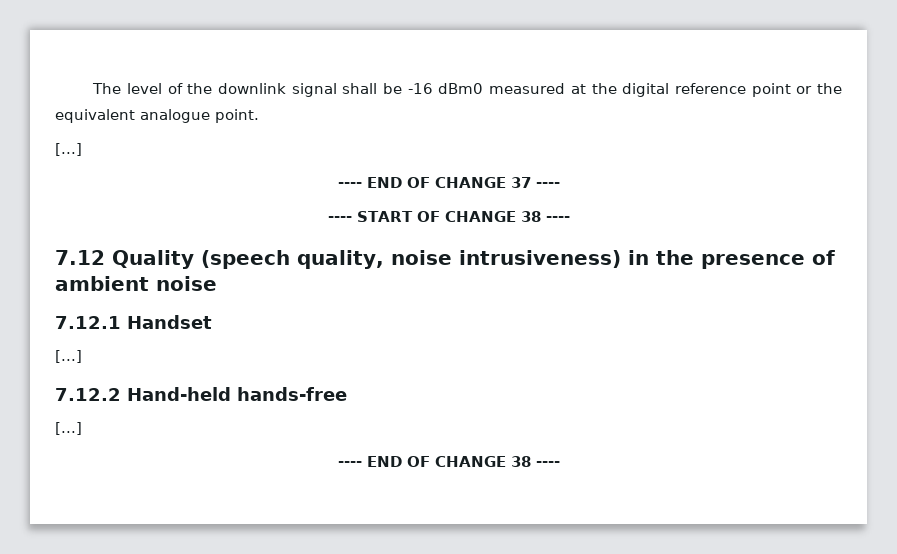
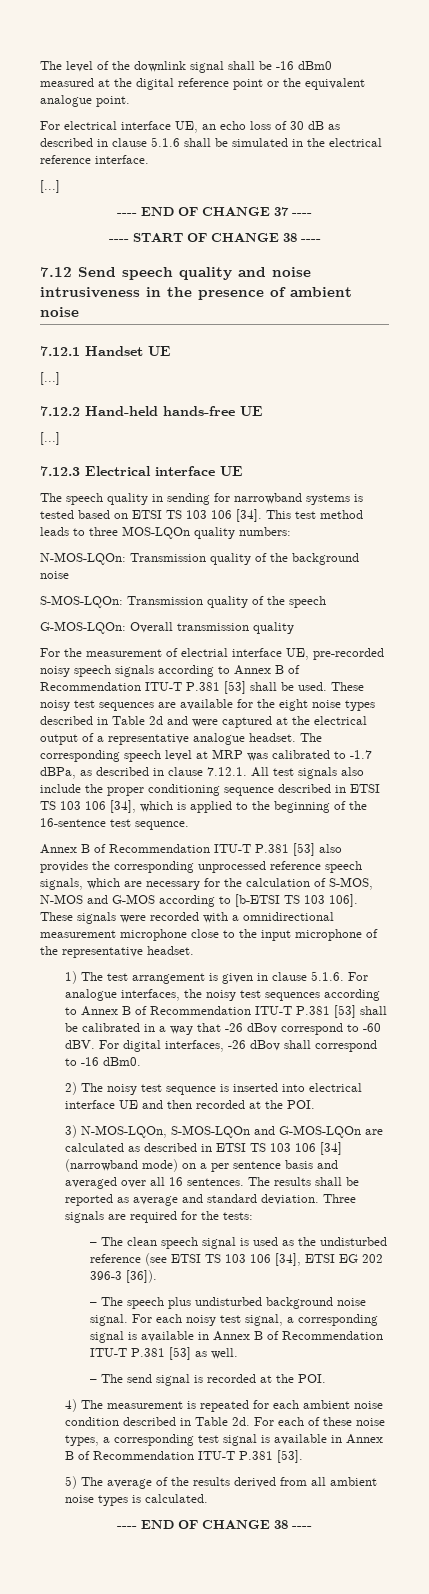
(259, 116) none -> [40,121,340,133] [40,137,382,147] [40,155,149,164] // For electrical interface UE, an echo loss of 30 dB as described in clause 5.1.6 shall be simulated in the electrical reference interface.
[112,250,621,269] Quality (speech quality, noise intrusiveness) -> [78,267,311,280] [40,287,140,298] Send speech quality and noise intrusiveness
(212, 322) none -> [148,346,171,356] UE
[55,422,82,435] // [...] -> [240,406,263,416] [40,432,60,445] [40,466,243,476] [40,493,363,505] [40,509,363,522] [40,526,291,539] [40,552,359,565] [40,571,69,579] [40,595,326,608] [40,621,294,634] [40,648,384,660] [40,665,300,677] [40,681,364,694] [40,699,375,711] [40,716,367,728] [40,733,322,745] [40,749,372,762] [40,767,364,779] [40,784,380,796] [40,800,367,813] [40,818,189,830] [40,843,342,856] [40,861,362,873] [40,877,373,890] [40,894,358,907] [40,912,334,924] [40,929,378,941] [40,946,194,958] [64,971,368,984] [64,989,380,1001] [64,1005,387,1018] [64,1023,381,1035] [64,1040,377,1052] [64,1057,141,1066] [64,1082,362,1095] [64,1100,315,1109] [64,1125,383,1138] [64,1142,342,1155] [64,1159,338,1172] [64,1177,359,1189] [64,1194,356,1206] [64,1211,253,1223] [89,1237,387,1249] [89,1253,383,1266] [89,1270,157,1283] [89,1297,366,1309] [89,1314,378,1326] [89,1331,383,1343] [89,1347,238,1360] [89,1374,326,1386] [64,1399,383,1412] [64,1417,385,1426] [64,1434,383,1446] [64,1450,303,1463] [64,1476,377,1489] [64,1494,208,1506] UE // [...] // 7.12.3 Electrical interface UE // The speech quality in sending for narrowband systems is tested based on ETSI TS 103 106 [34]. This test method leads to three MOS-LQOn quality numbers: // N-MOS-LQOn: Transmission quality of the background noise // S-MOS-LQOn: Transmission quality of the speech // G-MOS-LQOn: Overall transmission quality // For the measurement of electrial interface UE, pre-recorded noisy speech signals according to Annex B of Recommendation ITU-T P.381 [53] shall be used. These noisy test sequences are available for the eight noise types described in Table 2d and were captured at the electrical output of a representative analogue headset. The corresponding speech level at MRP was calibrated to -1.7 dBPa, as described in clause 7.12.1. All test signals also include the proper conditioning sequence described in ETSI TS 103 106 [34], which is applied to the beginning of the 16-sentence test sequence. // Annex B of Recommendation ITU-T P.381 [53] also provides the corresponding unprocessed reference speech signals, which are necessary for the calculation of S-MOS, N-MOS and G-MOS according to [b-ETSI TS 103 106]. These signals were recorded with a omnidirectional measurement microphone close to the input microphone of the representative headset. // 1) The test arrangement is given in clause 5.1.6. For analogue interfaces, the noisy test sequences according to Annex B of Recommendation ITU-T P.381 [53] shall be calibrated in a way that -26 dBov correspond to -60 dBV. For digital interfaces, -26 dBov shall correspond to -16 dBm0. // 2) The noisy test sequence is inserted into electrical interface UE and then recorded at the POI. // 3) N-MOS-LQOn, S-MOS-LQOn and G-MOS-LQOn are calculated as described in ETSI TS 103 106 [34] (narrowband mode) on a per sentence basis and averaged over all 16 sentences. The results shall be reported as average and standard deviation. Three signals are required for the tests: // – The clean speech signal is used as the undisturbed reference (see ETSI TS 103 106 [34], ETSI EG 202 396-3 [36]). // – The speech plus undisturbed background noise signal. For each noisy test signal, a corresponding signal is available in Annex B of Recommendation ITU-T P.381 [53] as well. // – The send signal is recorded at the POI. // 4) The measurement is repeated for each ambient noise condition described in Table 2d. For each of these noise types, a corresponding test signal is available in Annex B of Recommendation ITU-T P.381 [53]. // 5) The average of the results derived from all ambient noise types is calculated.

